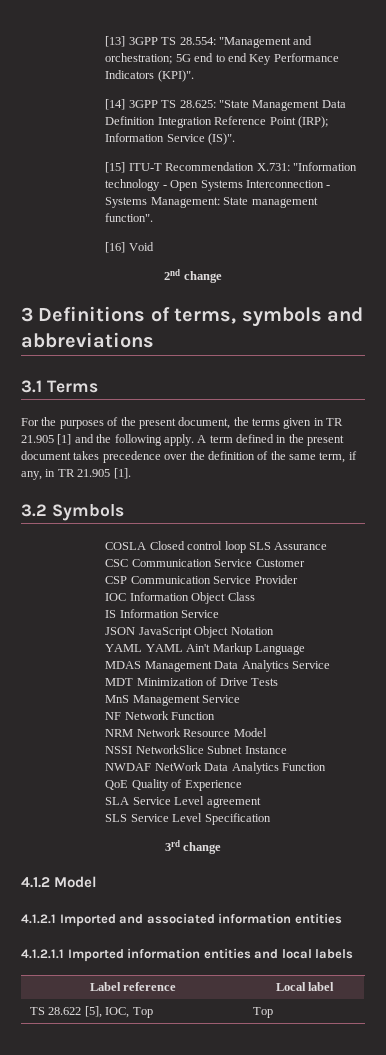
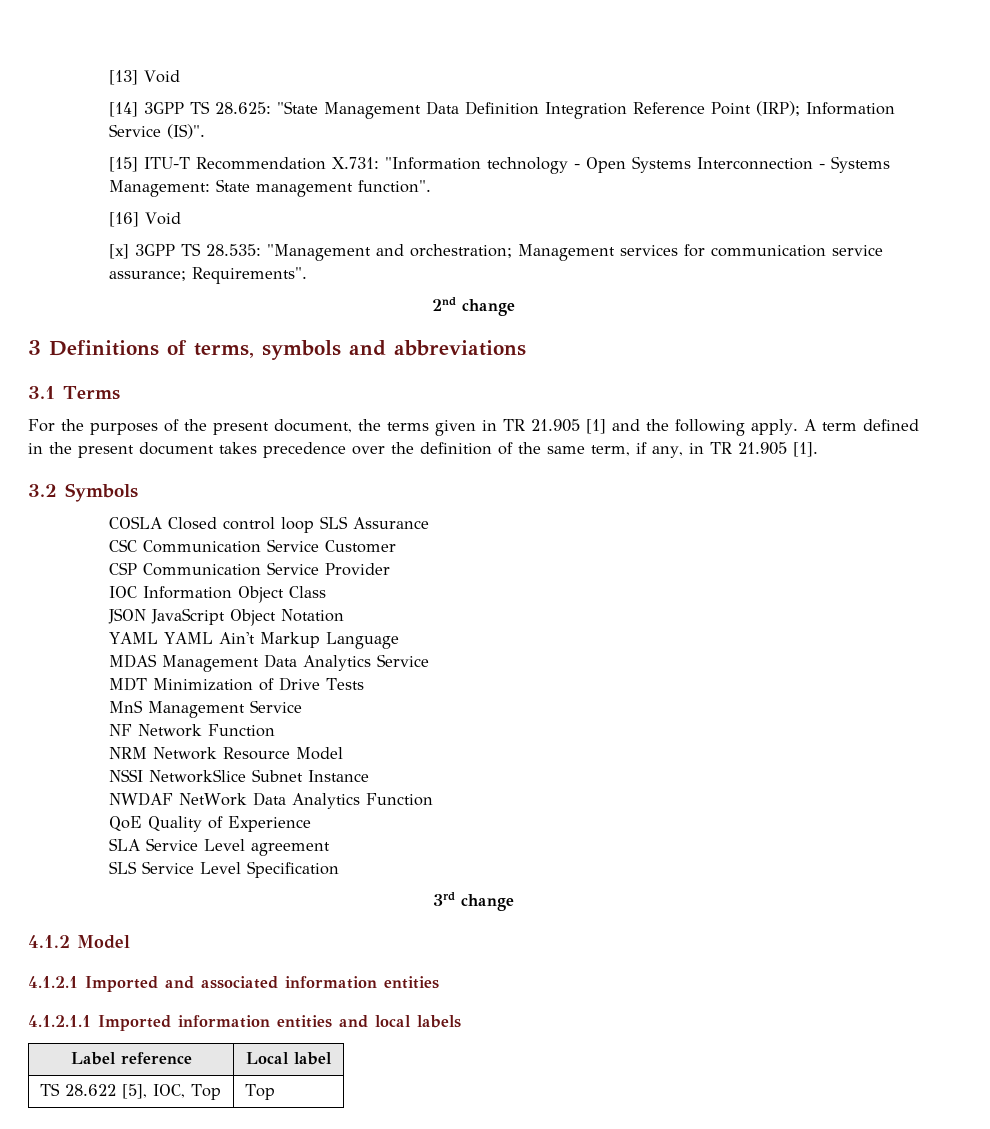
[128,36,313,48] [105,53,339,65] [105,70,194,82] 3GPP TS 28.554: "Management and orchestration; 5G end to end Key Performance Indicators (KPI)". -> [143,70,180,83] Void
(154, 246) none -> [108,243,883,261] [108,267,307,284] // [x] 3GPP TS 28.535: "Management and orchestration; Management services for communication service assurance; Requirements".
[105,609,220,618] // IS Information Service -> (326, 592) none

